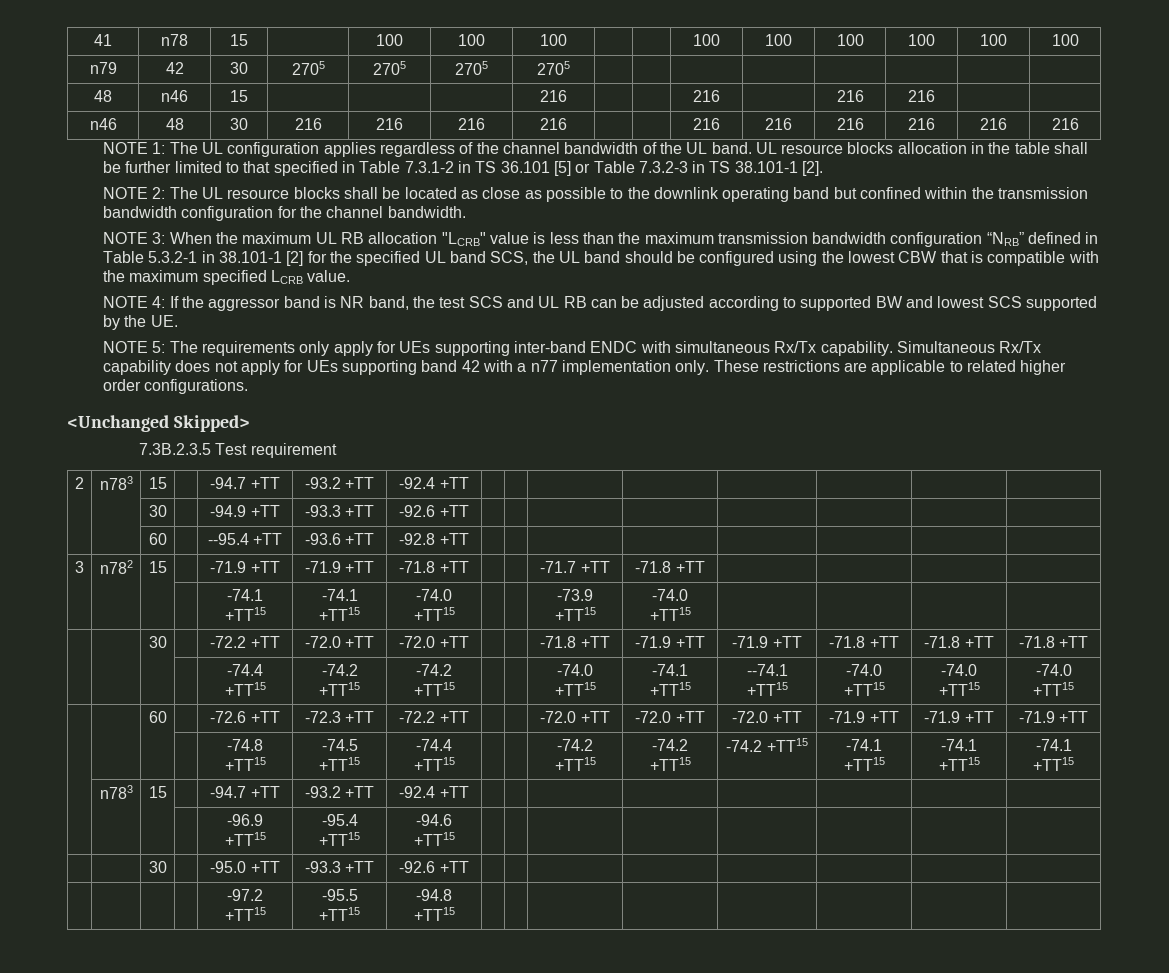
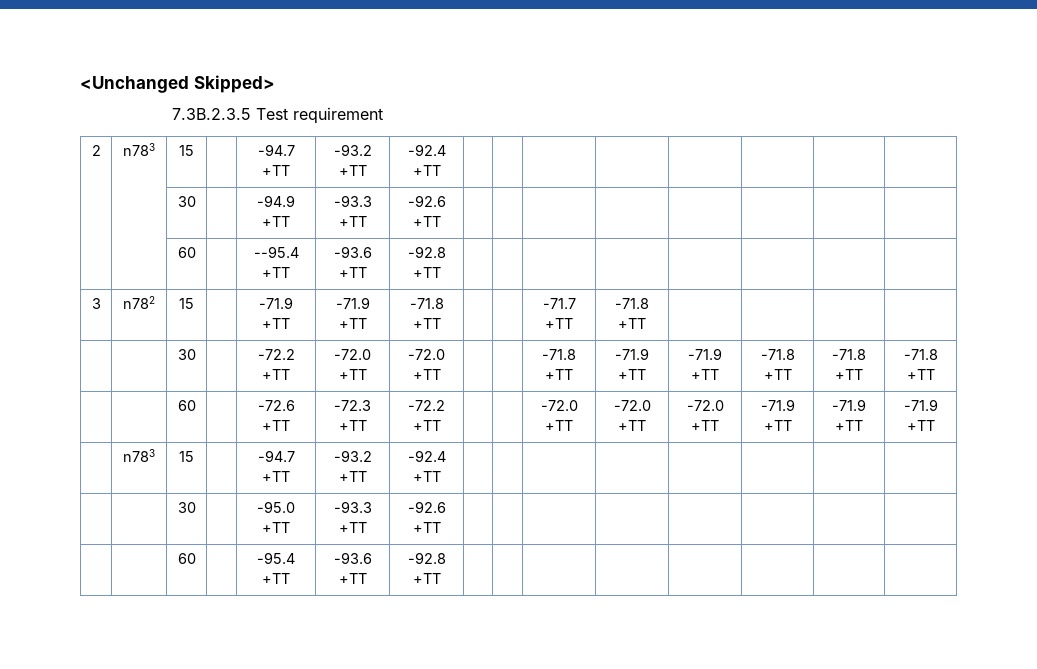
[94,34,112,46] [161,34,188,46] [230,34,248,46] [376,34,403,46] [458,34,485,46] [540,34,567,46] [693,34,720,46] [765,34,792,46] [836,34,864,46] [908,34,935,46] [980,34,1007,46] [1051,34,1079,46] [89,62,117,74] [165,62,184,74] [230,62,248,74] [291,61,325,75] [373,61,406,75] [455,61,488,75] [537,61,570,75] [94,90,112,102] [161,90,188,102] [230,90,248,102] [540,90,567,102] [693,90,720,102] [836,90,864,102] [908,90,935,102] [89,118,117,130] [165,118,184,130] [230,118,248,130] [294,118,322,130] [376,118,403,130] [458,118,485,130] [540,118,567,130] [693,118,720,130] [765,118,792,130] [836,118,864,130] [908,118,935,130] [980,118,1007,130] [1051,118,1079,130] [103,142,1089,157] [103,161,824,176] [103,187,1089,202] [103,206,466,221] [103,232,1099,247] [103,251,1099,266] [103,270,351,285] [103,296,1098,311] [103,315,178,330] [103,341,1042,356] [103,360,1067,375] [103,379,249,394] 41 | n78 | 15 | | 100 | 100 | 100 | | | 100 | 100 | 100 | 100 | 100 | 100 // n79 | 42 | 30 | 2705 | 2705 | 2705 | 2705 | | | | | | | | // 48 | n46 | 15 | | | | 216 | | | 216 | | 216 | 216 | | // n46 | 48 | 30 | 216 | 216 | 216 | 216 | | | 216 | 216 | 216 | 216 | 216 | 216 // NOTE 1: The UL configuration applies regardless of the channel bandwidth of the UL band. UL resource blocks allocation in the table shall be further limited to that specified in Table 7.3.1-2 in TS 36.101 [5] or Table 7.3.2-3 in TS 38.101-1 [2]. // NOTE 2: The UL resource blocks shall be located as close as possible to the downlink operating band but confined within the transmission bandwidth configuration for the channel bandwidth. // NOTE 3: When the maximum UL RB allocation "LCRB" value is less than the maximum transmission bandwidth configuration “NRB” defined in Table 5.3.2-1 in 38.101-1 [2] for the specified UL band SCS, the UL band should be configured using the lowest CBW that is compatible with the maximum specified LCRB value. // NOTE 4: If the aggressor band is NR band, the test SCS and UL RB can be adjusted according to supported BW and lowest SCS supported by the UE. // NOTE 5: The requirements only apply for UEs supporting inter-band ENDC with simultaneous Rx/Tx capability. Simultaneous Rx/Tx capability does not apply for UEs supporting band 42 with a n77 implementation only. These restrictions are applicable to related higher order configurations. // -> (80, 84) none
[227,589,263,601] [224,607,266,621] [321,589,358,601] [319,607,360,621] [416,589,452,601] [413,607,455,621] [557,589,593,601] [554,607,596,621] [652,589,688,601] [649,607,691,621] // | | | | -74.1 +TT15 | -74.1 +TT15 | -74.0 +TT15 | | | -73.9 +TT15 | -74.0 +TT15 | | | | -> (646, 323) none
[227,664,263,676] [224,682,266,696] [321,664,358,676] [319,682,360,696] [416,664,452,676] [413,682,455,696] [557,664,593,676] [554,682,596,696] [652,664,688,676] [649,682,691,696] [746,664,788,676] [746,682,788,696] [846,664,882,676] [843,682,885,696] [941,664,977,676] [938,682,980,696] [1035,664,1072,676] [1033,682,1074,696] // | | | | -74.4 +TT15 | -74.2 +TT15 | -74.2 +TT15 | | | -74.0 +TT15 | -74.1 +TT15 | --74.1 +TT15 | -74.0 +TT15 | -74.0 +TT15 | -74.0 +TT15 -> (935, 374) none
[227,739,263,751] [224,757,266,771] [321,739,358,751] [319,757,360,771] [416,739,452,751] [413,757,455,771] [557,739,593,751] [554,757,596,771] [652,739,688,751] [649,757,691,771] [726,738,808,752] [846,739,882,751] [843,757,885,771] [941,739,977,751] [938,757,980,771] [1035,739,1072,751] [1033,757,1074,771] [99,785,133,799] [148,786,167,798] [210,786,280,798] [304,786,375,798] [399,786,469,798] [227,814,263,826] [224,832,266,846] [321,814,358,826] [319,832,360,846] [416,814,452,826] [413,832,455,846] // | | | | -74.8 +TT15 | -74.5 +TT15 | -74.4 +TT15 | | | -74.2 +TT15 | -74.2 +TT15 | -74.2 +TT15 | -74.1 +TT15 | -74.1 +TT15 | -74.1 +TT15 // | n783 | 15 | | -94.7 +TT | -93.2 +TT | -92.4 +TT | | | | | | | | // | | | | -96.9 +TT15 | -95.4 +TT15 | -94.6 +TT15 | | | | | | | | -> [123,449,155,462] [179,451,194,462] [257,450,295,462] [262,471,290,482] [333,450,372,462] [338,471,367,482] [407,450,446,462] [412,471,441,482] // | n783 | 15 | | -94.7 +TT | -93.2 +TT | -92.4 +TT | | | | | | | |
[227,889,263,901] [224,907,266,921] [321,889,358,901] [319,907,360,921] [416,889,452,901] [413,907,455,921] | | -97.2 +TT15 | -95.5 +TT15 | -94.8 +TT15 -> [177,553,196,564] [257,552,295,564] [262,573,290,584] [333,552,372,564] [338,573,367,584] [407,552,446,564] [412,573,441,584] 60 | | -95.4 +TT | -93.6 +TT | -92.8 +TT

